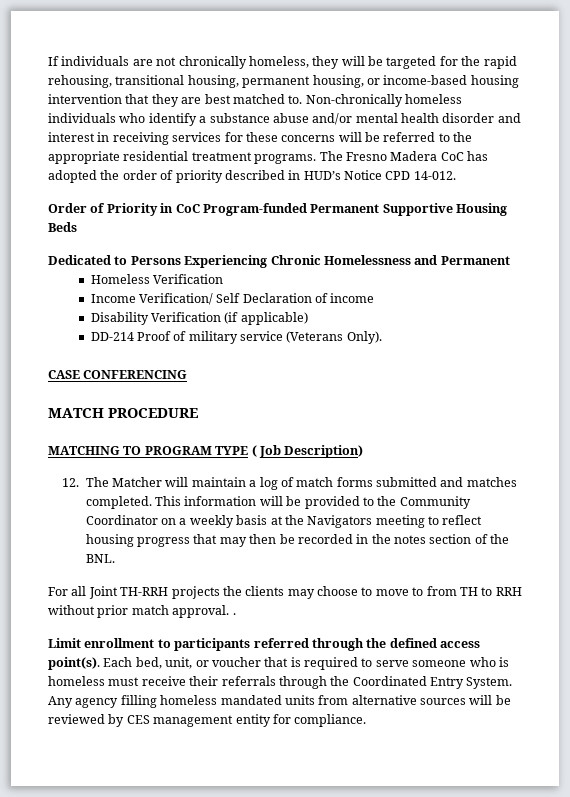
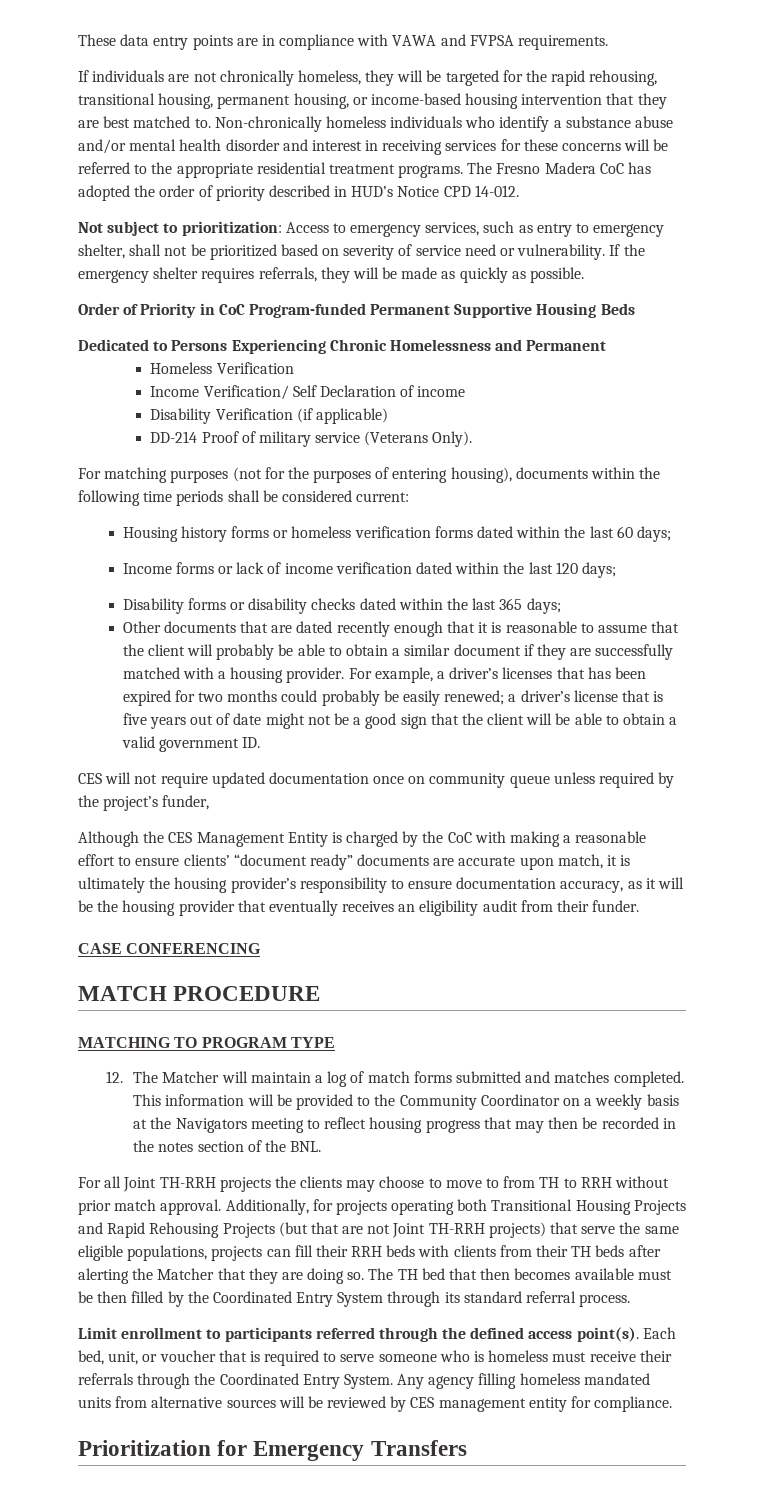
(48, 61) none -> [78,34,609,50] These data entry points are in compliance with VAWA and FVPSA requirements. //
(456, 175) none -> [78,221,665,237] [78,244,645,260] [78,267,585,283] // Not subject to prioritization: Access to emergency services, such as entry to emergency shelter, shall not be prioritized based on severity of service need or vulnerability. If the emergency shelter requires referrals, they will be made as quickly as possible.
(382, 337) none -> [78,467,661,483] [78,490,410,506] [122,526,671,542] [122,562,616,578] [122,598,561,614] [122,621,680,637] [122,644,674,660] [122,667,646,683] [122,690,664,706] [122,713,678,729] [121,736,261,752] [78,772,675,788] [78,795,210,811] [78,831,647,847] [78,854,631,870] [78,877,685,893] [78,900,640,916] // For matching purposes (not for the purposes of entering housing), documents within the following time periods shall be considered current: // Housing history forms or homeless verification forms dated within the last 60 days; // Income forms or lack of income verification dated within the last 120 days; // Disability forms or disability checks dated within the last 365 days; // Other documents that are dated recently enough that it is reasonable to assume that the client will probably be able to obtain a similar document if they are successfully matched with a housing provider. For example, a driver’s licenses that has been expired for two months could probably be easily renewed; a driver’s license that is five years out of date might not be a good sign that the client will be able to obtain a valid government ID. // CES will not require updated documentation once on community queue unless required by the project’s funder, // Although the CES Management Entity is charged by the CoC with making a reasonable effort to ensure clients’ “document ready” documents are accurate upon match, it is ultimately the housing provider’s responsibility to ensure documentation accuracy, as it will be the housing provider that eventually receives an eligibility audit from their funder.
[251,445,364,458] ( Job Description) -> (335, 1042) none
[232,613,236,615] . -> [225,1199,686,1215] [78,1222,679,1238] [78,1245,661,1261] [78,1268,672,1284] [78,1291,631,1307] Additionally, for projects operating both Transitional Housing Projects and Rapid Rehousing Projects (but that are not Joint TH-RRH projects) that serve the same eligible populations, projects can fill their RRH beds with clients from their TH beds after alerting the Matcher that they are doing so. The TH bed that then becomes available must be then filled by the Coordinated Entry System through its standard referral process.
(367, 720) none -> [78,1440,467,1461] // Prioritization for Emergency Transfers

